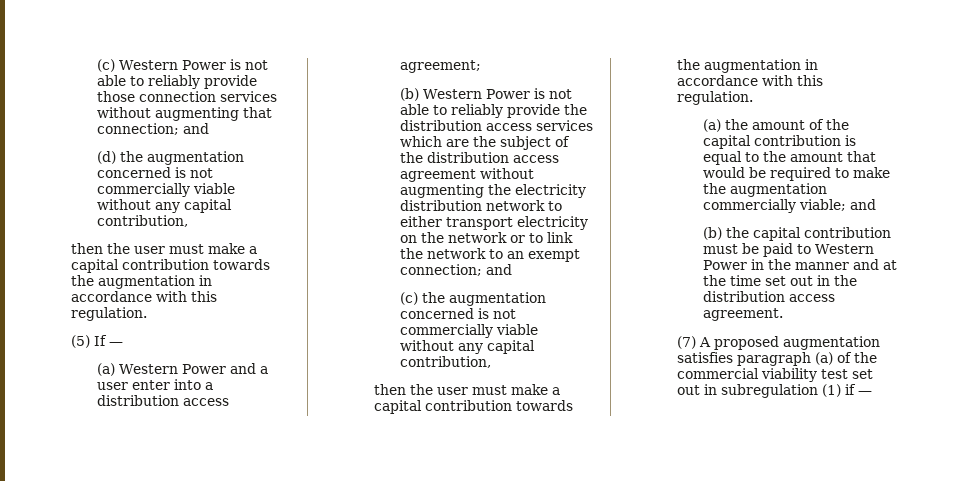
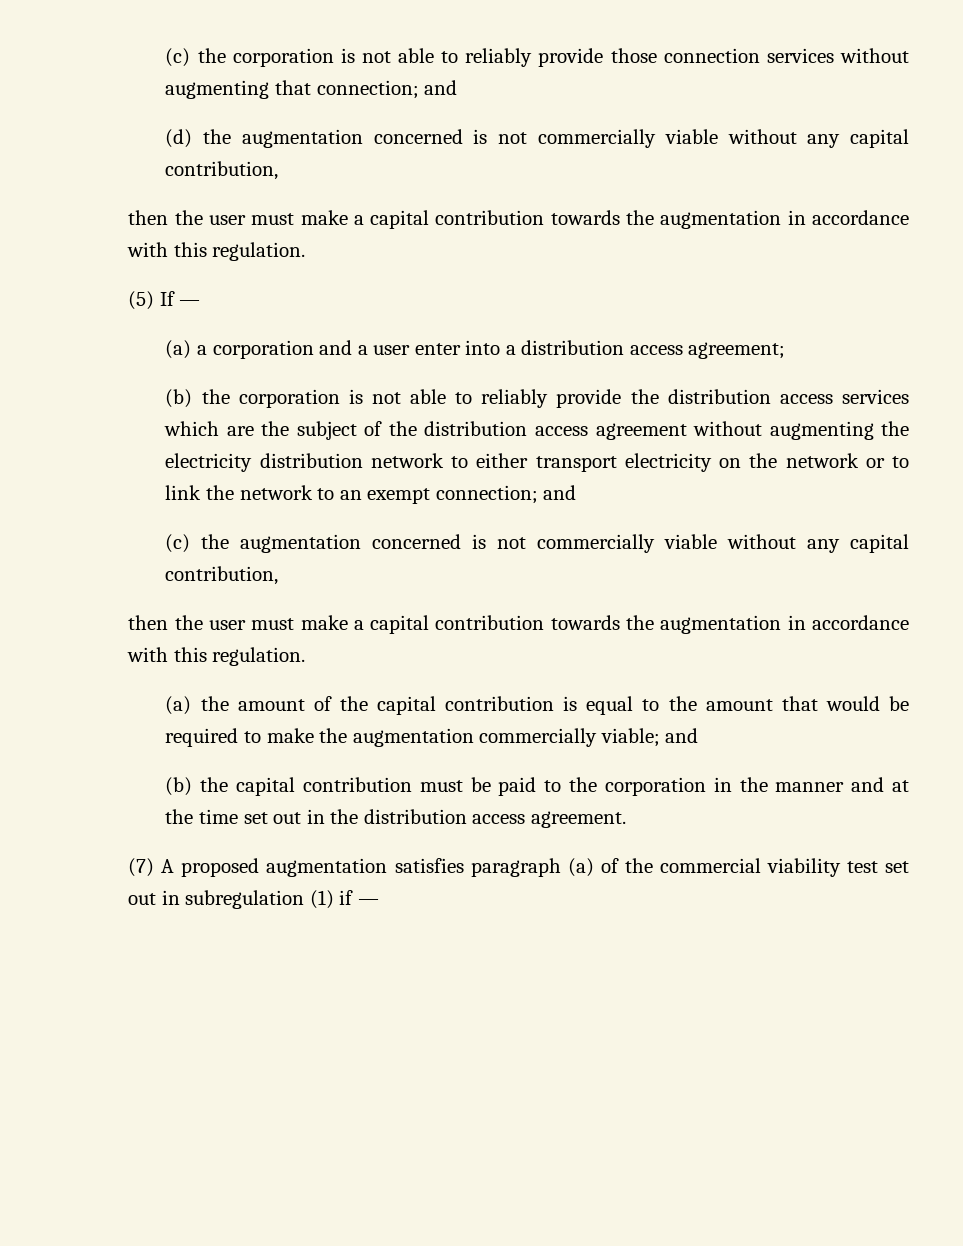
[97,59,227,72] (c) Western Power -> [165,48,334,67] (c) the corporation
[119,364,227,374] Western Power -> [197,340,314,359] a corporation
[423,89,531,99] Western Power -> [201,389,340,408] the corporation
[815,244,875,254] [703,260,748,270] Western Power -> [569,777,706,796] the corporation

